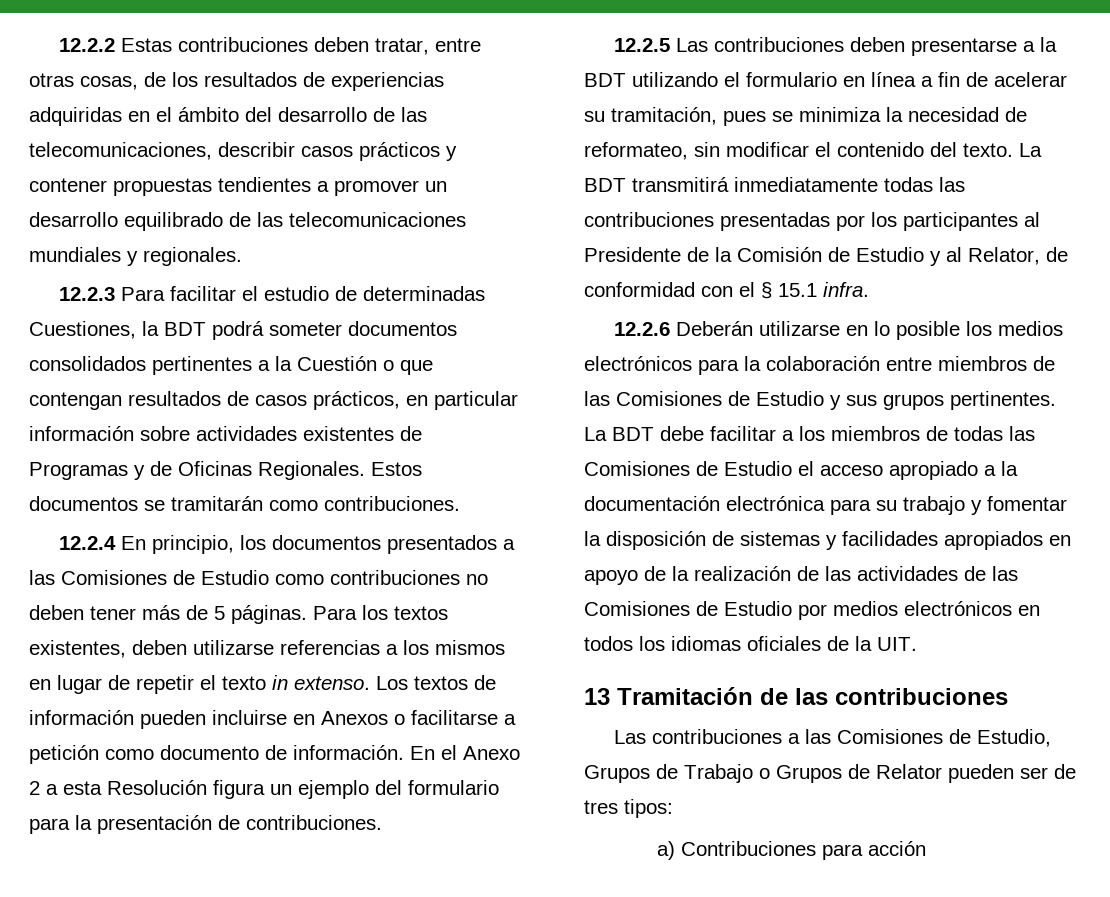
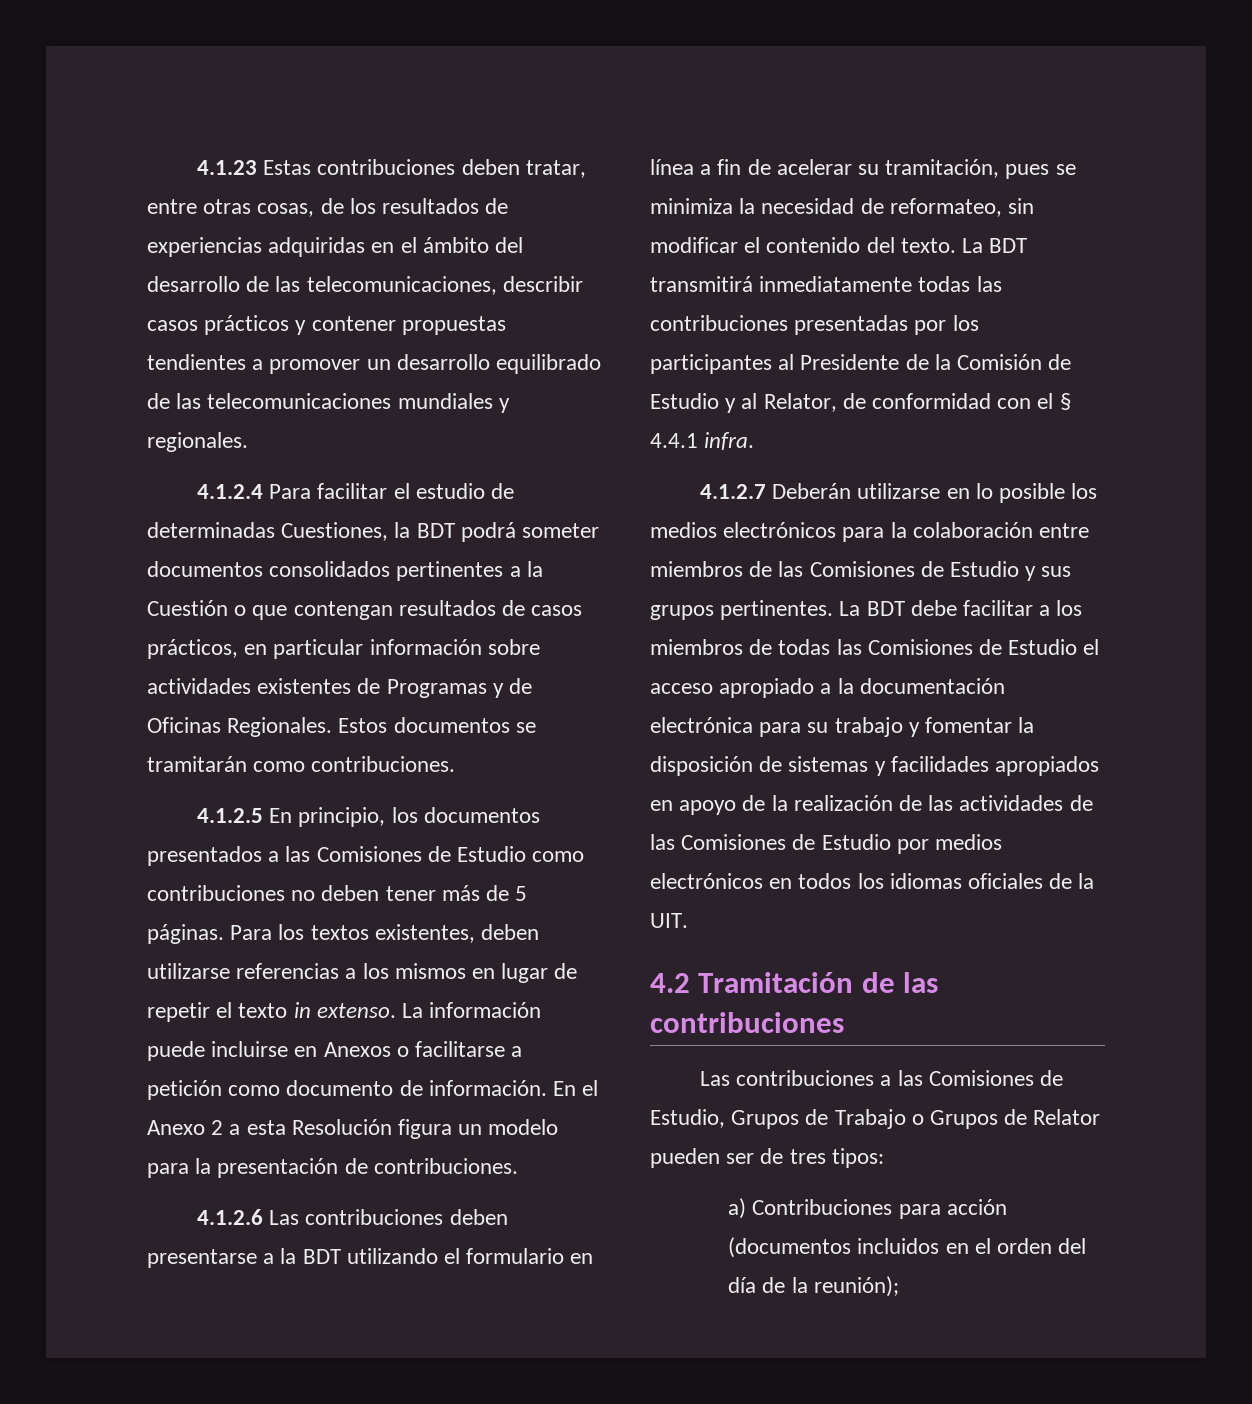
[58,38,115,52] 12.2.2 -> [196,160,257,175] 4.1.23
[58,287,115,301] 12.2.3 -> [196,484,263,499] 4.1.2.4
[58,536,116,550] 12.2.4 -> [196,808,263,823] 4.1.2.5
[376,675,496,690] [29,710,206,729] Los textos de información pueden -> [402,1002,542,1018] [147,1041,205,1061] La información puede
[298,780,499,799] ejemplo del formulario -> [488,1119,559,1135] modelo
[613,38,670,52] 12.2.5 -> [196,1209,263,1225] 4.1.2.6
[778,283,817,297] 15.1 -> [650,433,698,448] 4.4.1
[613,322,670,336] 12.2.6 -> [699,484,766,499] 4.1.2.7
[584,688,610,705] 13 -> [650,973,690,993] 4.2
(926, 848) none -> [728,1237,1087,1258] [728,1276,899,1297] (documentos incluidos en el orden del día de la reunión);

